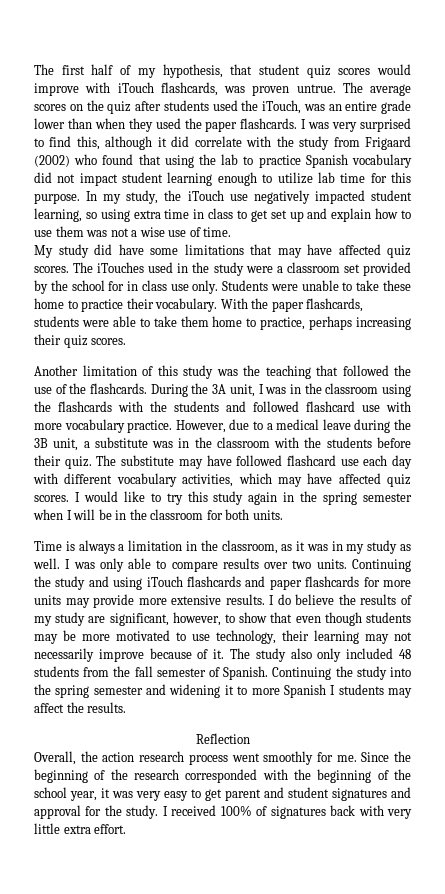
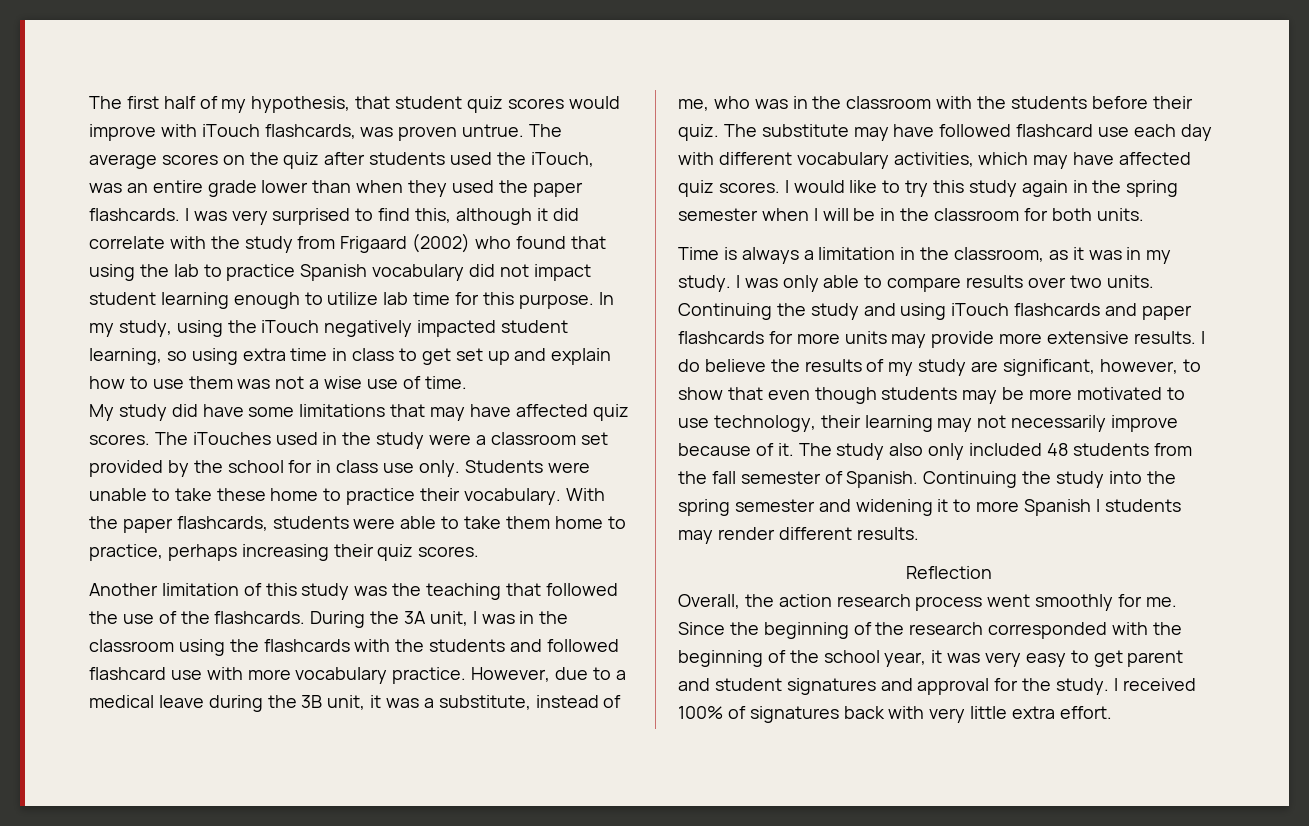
(159, 197) none -> [176,320,223,337] using
[229,194,248,201] use -> (320, 326) none
[83,437,148,448] a substitute -> [370,695,622,710] [678,96,750,111] it was a substitute, instead of me, who
[367,540,411,554] [33,558,60,569] study as well. -> [678,275,731,292] study.
[34,702,84,713] affect the -> [717,527,852,540] render different

